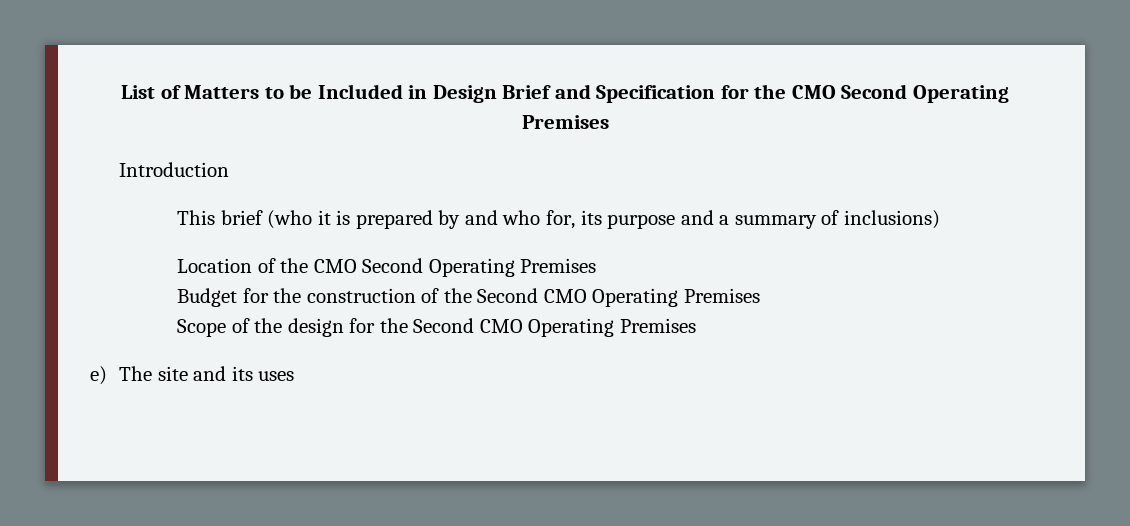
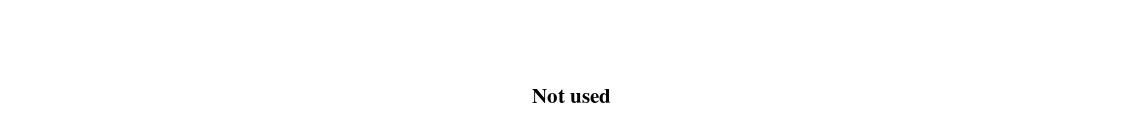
[120,84,1010,103] [521,115,609,129] [119,162,230,177] [177,210,940,229] [177,258,597,277] [177,288,761,307] [177,318,697,337] [90,366,295,385] List of Matters to be Included in Design Brief and Specification for the CMO Second Operating Premises // Introduction // This brief (who it is prepared by and who for, its purpose and a summary of inclusions) // Location of the CMO Second Operating Premises // Budget for the construction of the Second CMO Operating Premises // Scope of the design for the Second CMO Operating Premises // e) The site and its uses -> [531,89,612,103] Not used

